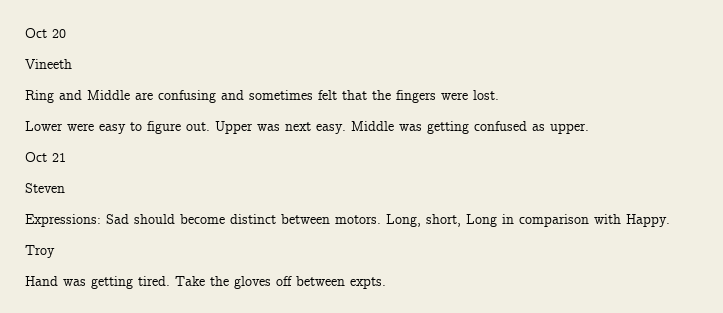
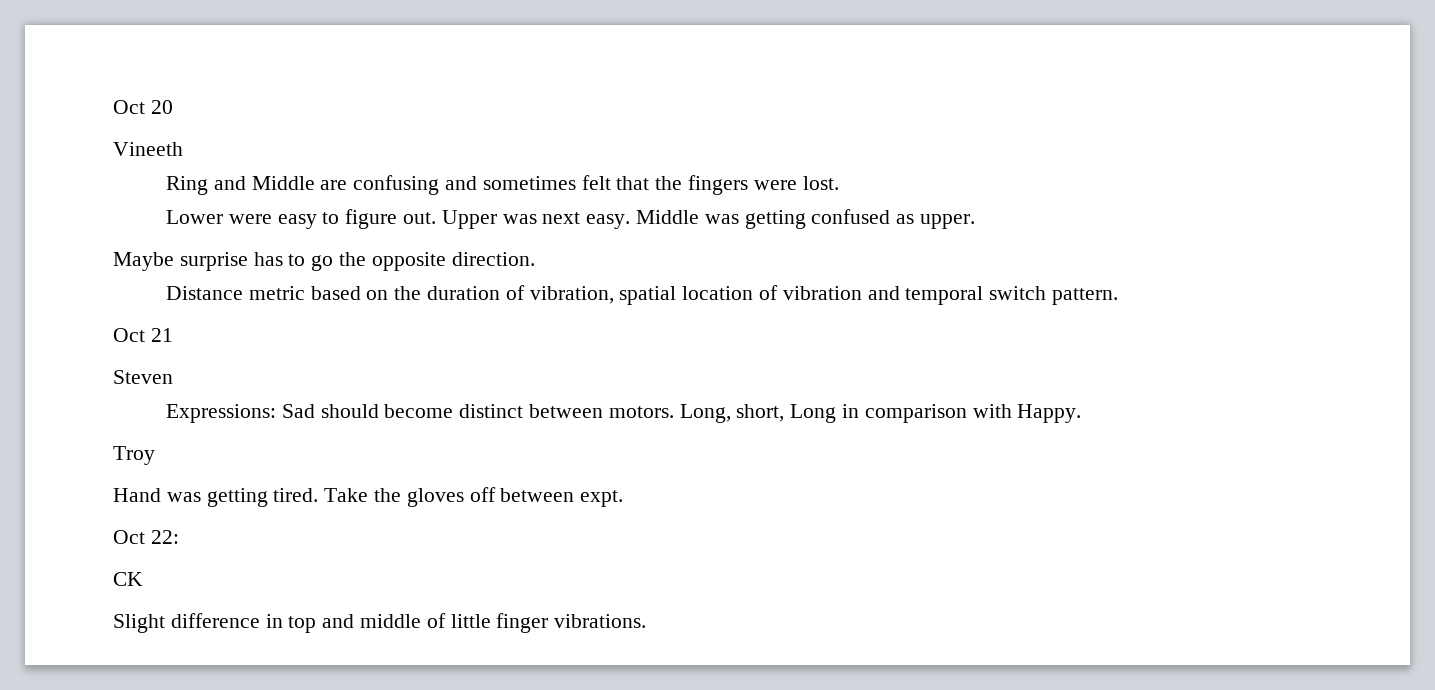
(589, 128) none -> [113,252,535,271] [165,285,1118,305] // Maybe surprise has to go the opposite direction. // Distance metric based on the duration of vibration, spatial location of vibration and temporal switch pattern.
[350,277,386,289] expts. -> [580,490,624,507] [113,530,179,544] [113,572,143,586] [113,613,647,633] expt. // Oct 22: // CK // Slight difference in top and middle of little finger vibrations.

